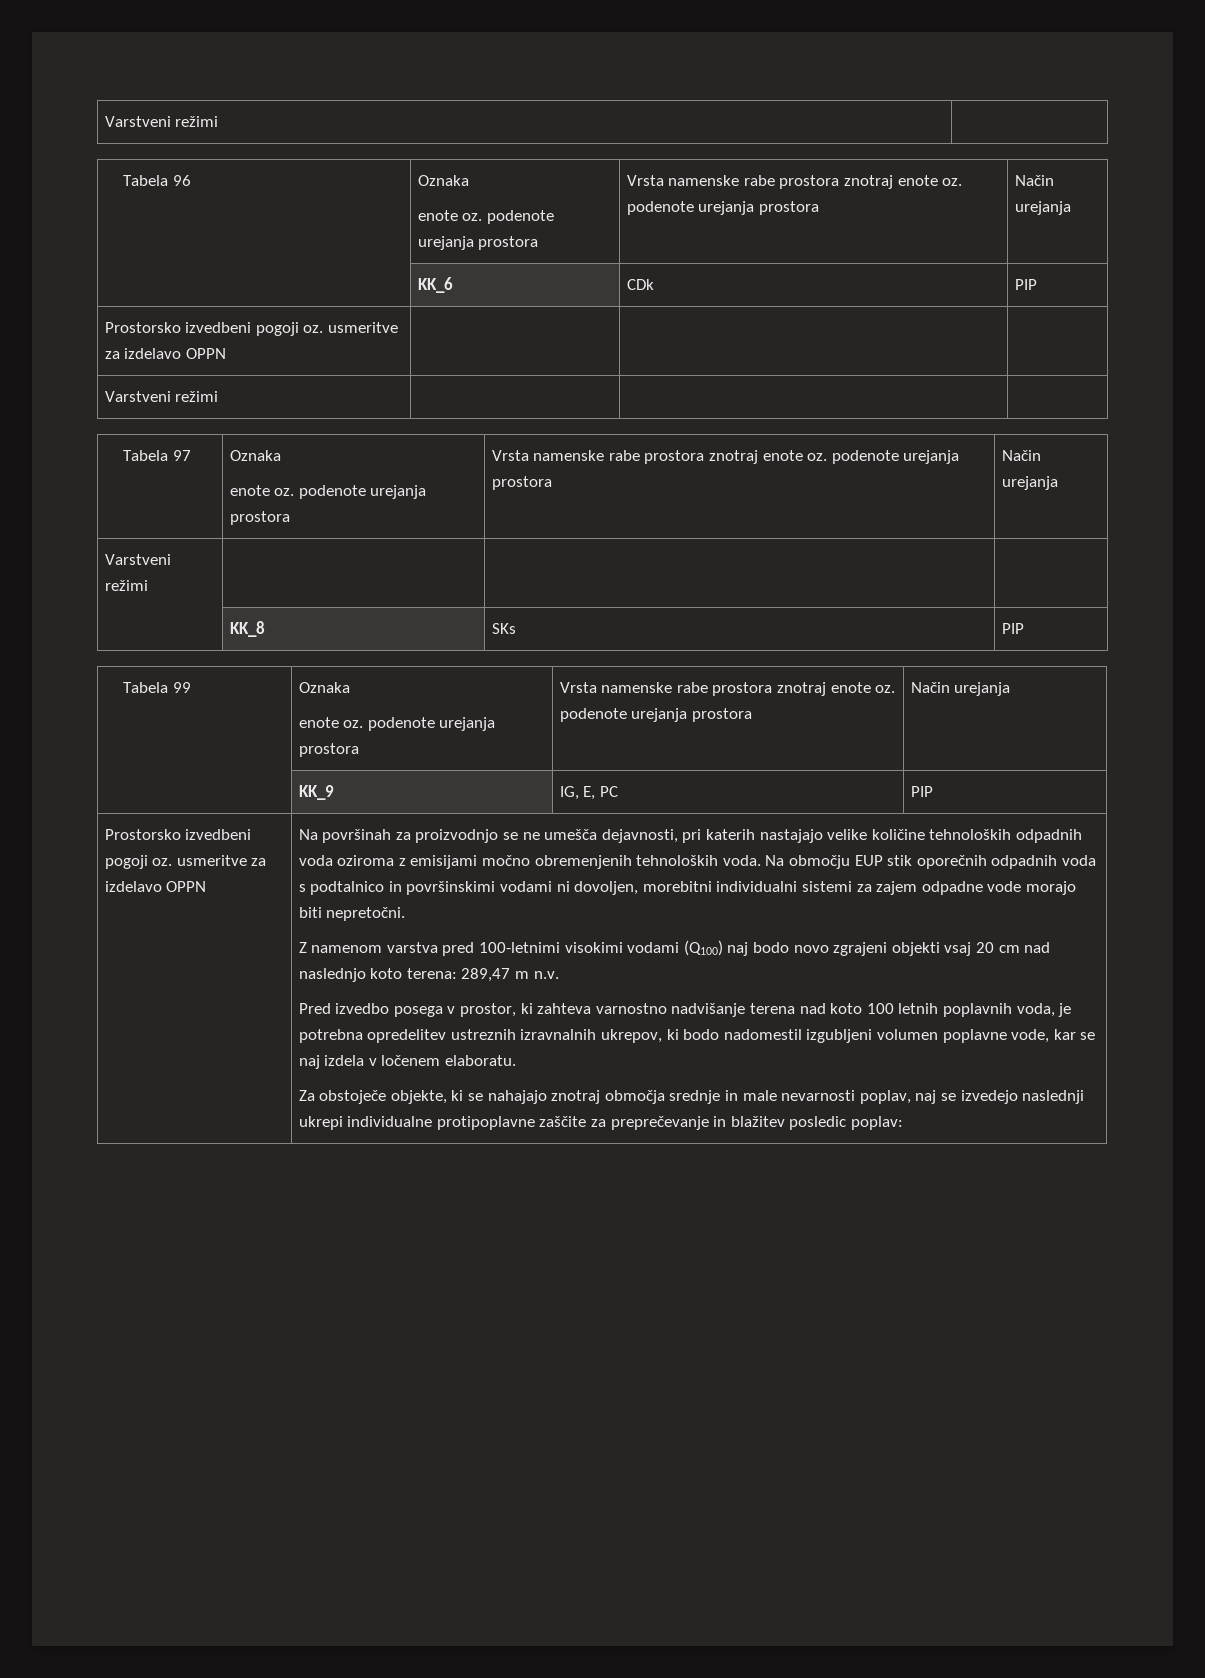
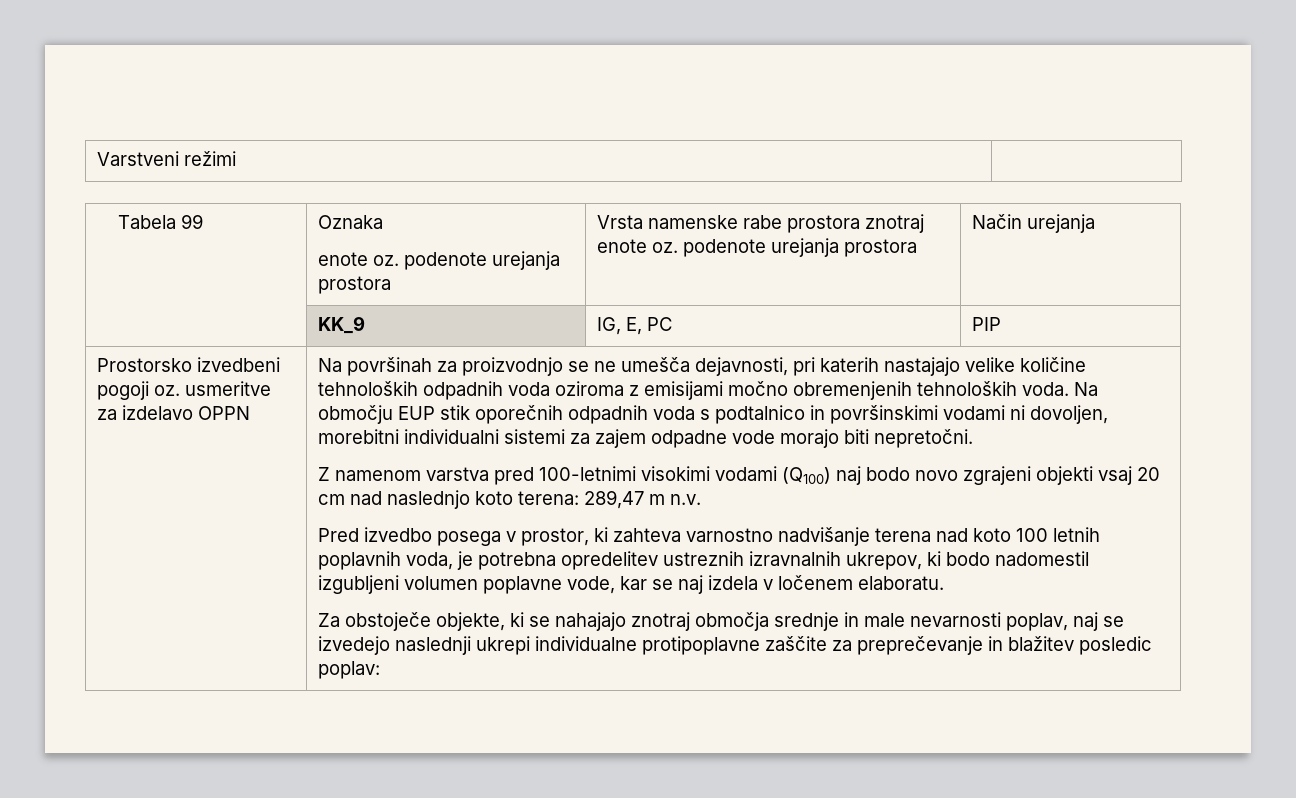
[104,116,219,127] [123,175,191,186] [417,175,469,186] [417,210,554,224] [417,236,539,250] [626,175,963,189] [626,201,819,215] [1014,175,1054,186] [1014,201,1071,215] [417,277,453,293] [626,279,654,290] [1014,279,1037,290] [104,322,399,336] [104,348,226,359] [104,391,219,402] [123,450,191,461] [229,450,281,461] [229,485,427,499] [229,511,290,525] [491,450,960,464] [491,476,552,490] [1001,450,1041,461] [1001,476,1058,490] [104,554,171,565] [104,580,148,591] [229,621,265,637] [491,623,516,634] [1001,623,1024,634] Varstveni režimi | // Tabela 96 | Oznaka // enote oz. podenote urejanja prostora | Vrsta namenske rabe prostora znotraj enote oz. podenote urejanja prostora | Način urejanja // | KK_6 | CDk | PIP // Prostorsko izvedbeni pogoji oz. usmeritve za izdelavo OPPN | | | // Varstveni režimi | | | // Tabela 97 | Oznaka // enote oz. podenote urejanja prostora | Vrsta namenske rabe prostora znotraj enote oz. podenote urejanja prostora | Način urejanja // Varstveni režimi | | | // | KK_8 | SKs | PIP -> [97,151,237,166] Varstveni režimi |

